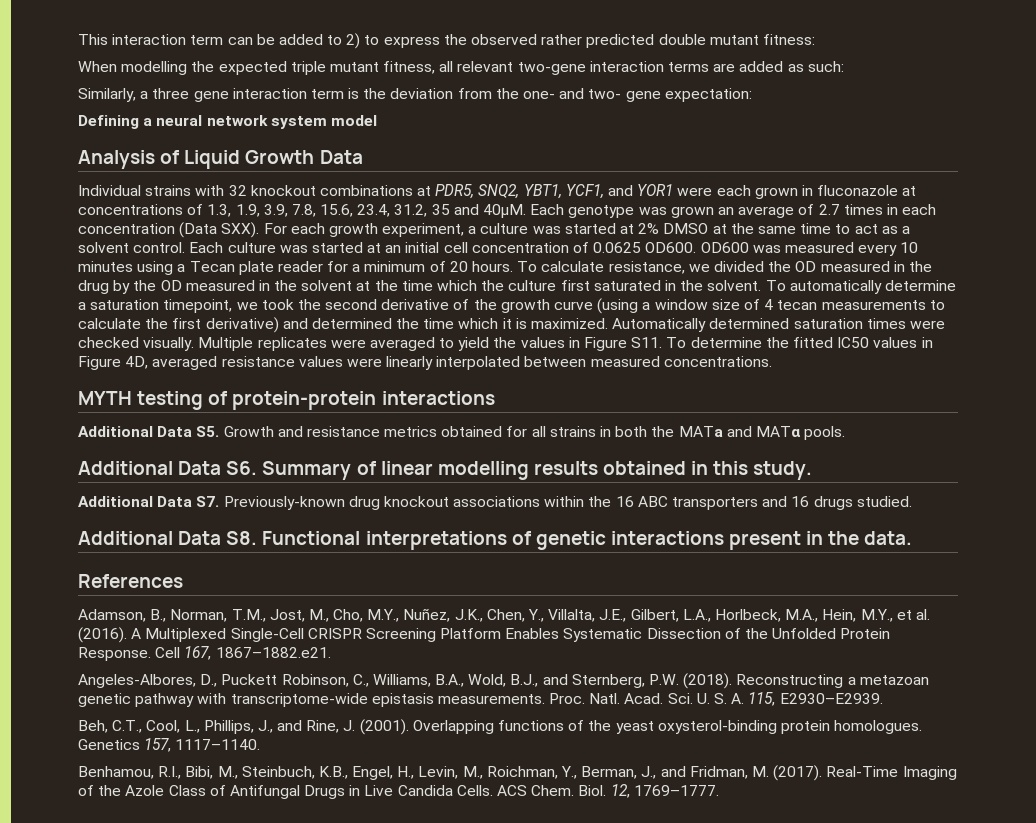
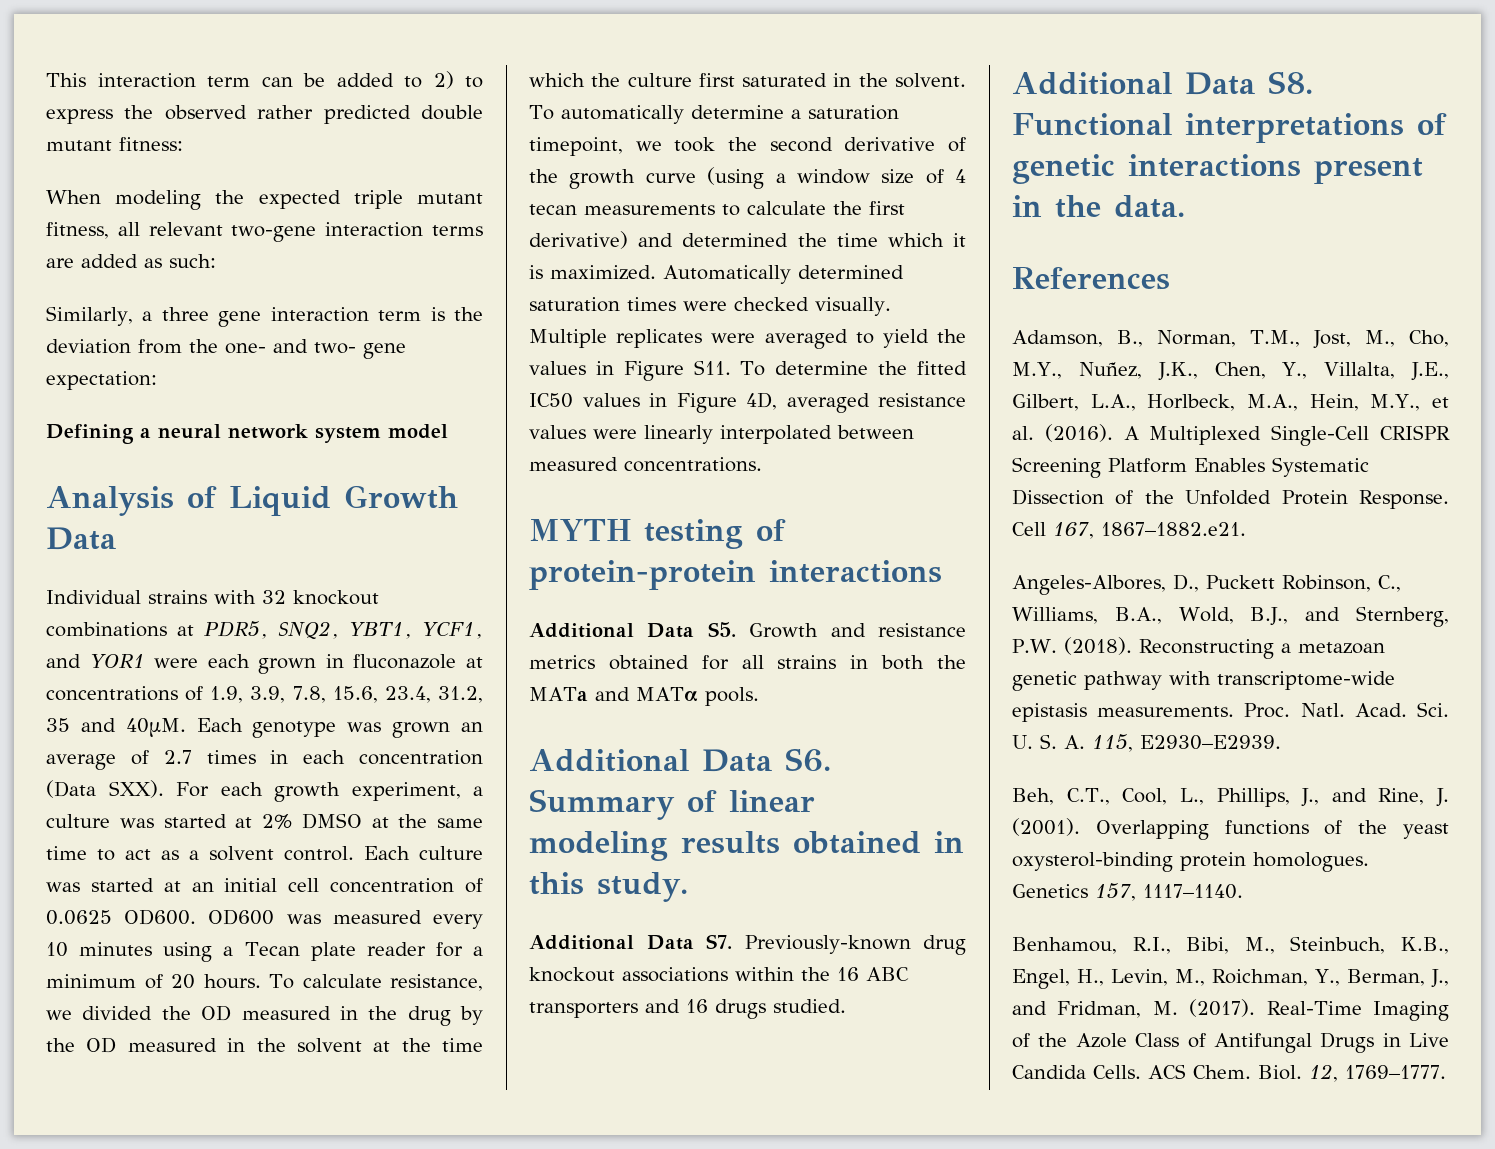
[121,61,188,75] modelling -> [115,190,202,210] modeling
[207,204,232,217] 1.3, -> (204, 693) none
[437,461,529,480] modelling -> [529,831,668,861] modeling

